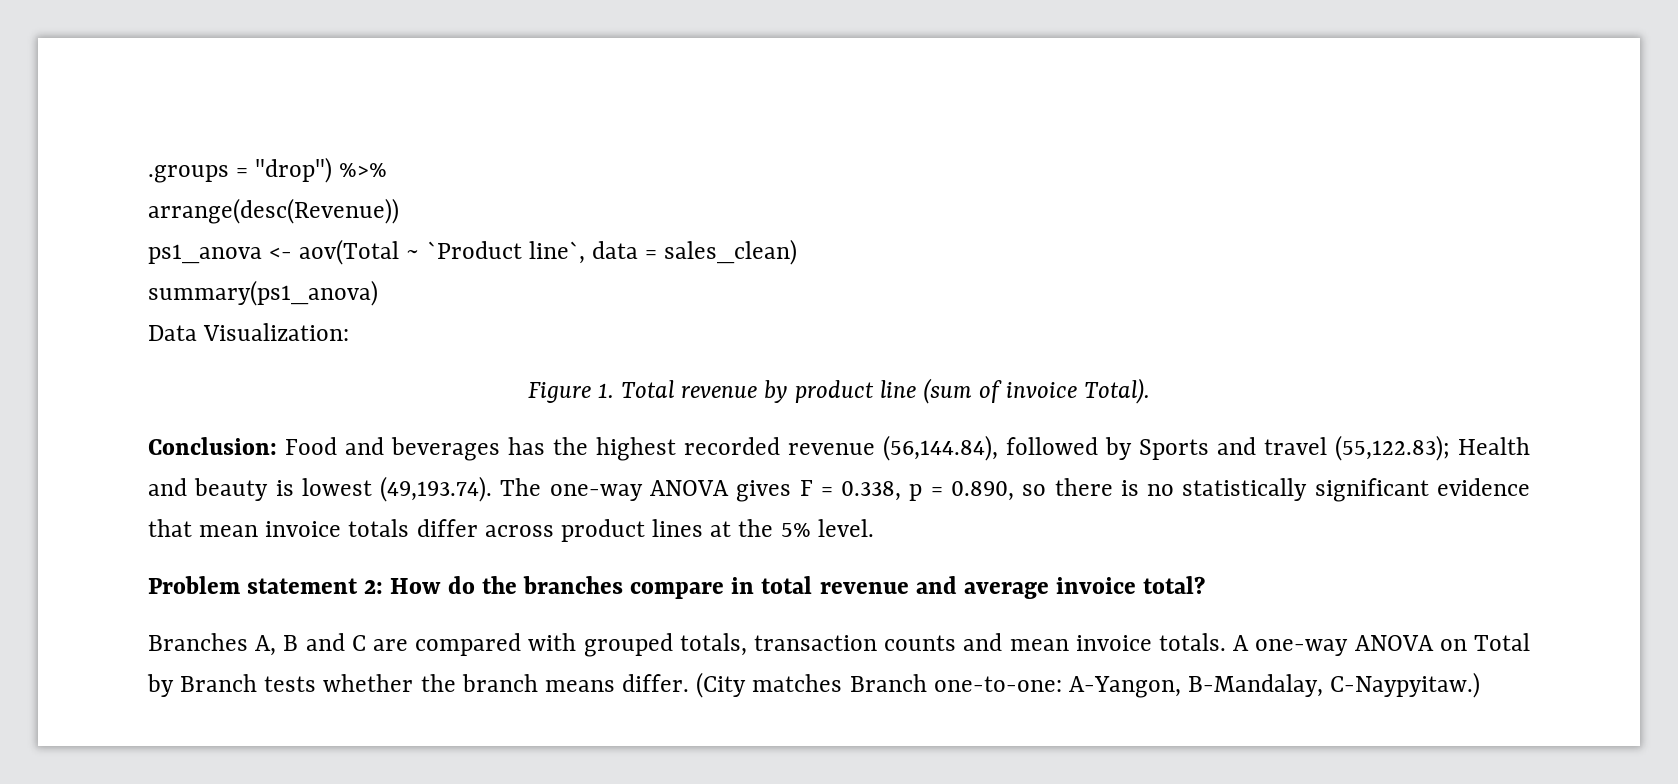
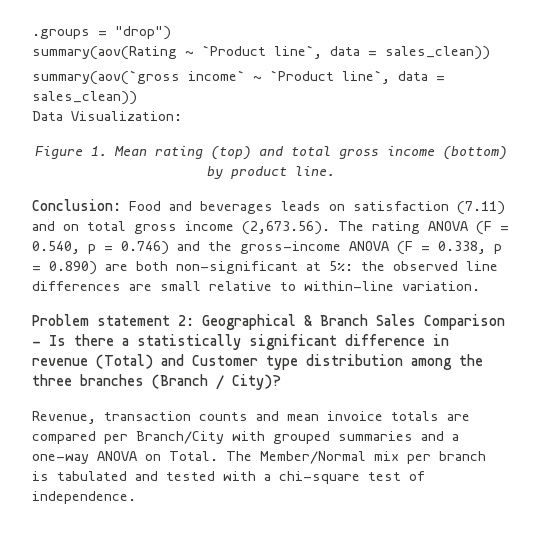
[339,163,388,177] [148,198,399,224] [148,239,798,265] [148,280,378,306] [148,323,350,341] [527,378,1151,404] [148,435,1530,461] [148,476,1531,502] [148,519,874,542] [148,576,1206,599] [148,633,747,657] %>% // arrange(desc(Revenue)) // ps1_anova <- aov(Total ~ `Product line`, data = sales_clean) // summary(ps1_anova) // Data Visualization: // Figure 1. Total revenue by product line (sum of invoice Total). // Conclusion: Food and beverages has the highest recorded revenue (56,144.84), followed by Sports and travel (55,122.83); Health and beauty is lowest (49,193.74). The one-way ANOVA gives F = 0.338, p = 0.890, so there is no statistically significant evidence that mean invoice totals differ across product lines at the 5% level. // Problem statement 2: How do the branches compare in total revenue and average invoice total? // Branches A, B and C are compared with grouped totals, -> [32,45,490,60] [32,70,445,85] [32,91,137,105] [32,111,182,121] [34,146,507,160] [206,166,335,179] [32,199,505,215] [32,221,509,235] [32,241,502,255] [32,261,498,275] [32,281,480,291] [32,314,505,330] [32,334,449,350] [32,354,483,370] [32,374,281,390] [32,411,96,424] // summary(aov(Rating ~ `Product line`, data = sales_clean)) // summary(aov(`gross income` ~ `Product line`, data = sales_clean)) // Data Visualization: // Figure 1. Mean rating (top) and total gross income (bottom) by product line. // Conclusion: Food and beverages leads on satisfaction (7.11) and on total gross income (2,673.56). The rating ANOVA (F = 0.540, p = 0.746) and the gross-income ANOVA (F = 0.338, p = 0.890) are both non-significant at 5%: the observed line differences are small relative to within-line variation. // Problem statement 2: Geographical & Branch Sales Comparison - Is there a statistically significant difference in revenue (Total) and Customer type distribution among the three branches (Branch / City)? // Revenue,
[1159,633,1531,656] [147,672,1481,698] totals. A one-way ANOVA on Total by Branch tests whether the branch means differ. (City matches Branch one-to-one: A-Yangon, B-Mandalay, C-Naypyitaw.) -> [391,411,470,421] [32,431,459,444] [32,451,486,464] [32,471,425,484] [32,491,136,504] totals are compared per Branch/City with grouped summaries and a one-way ANOVA on Total. The Member/Normal mix per branch is tabulated and tested with a chi-square test of independence.

